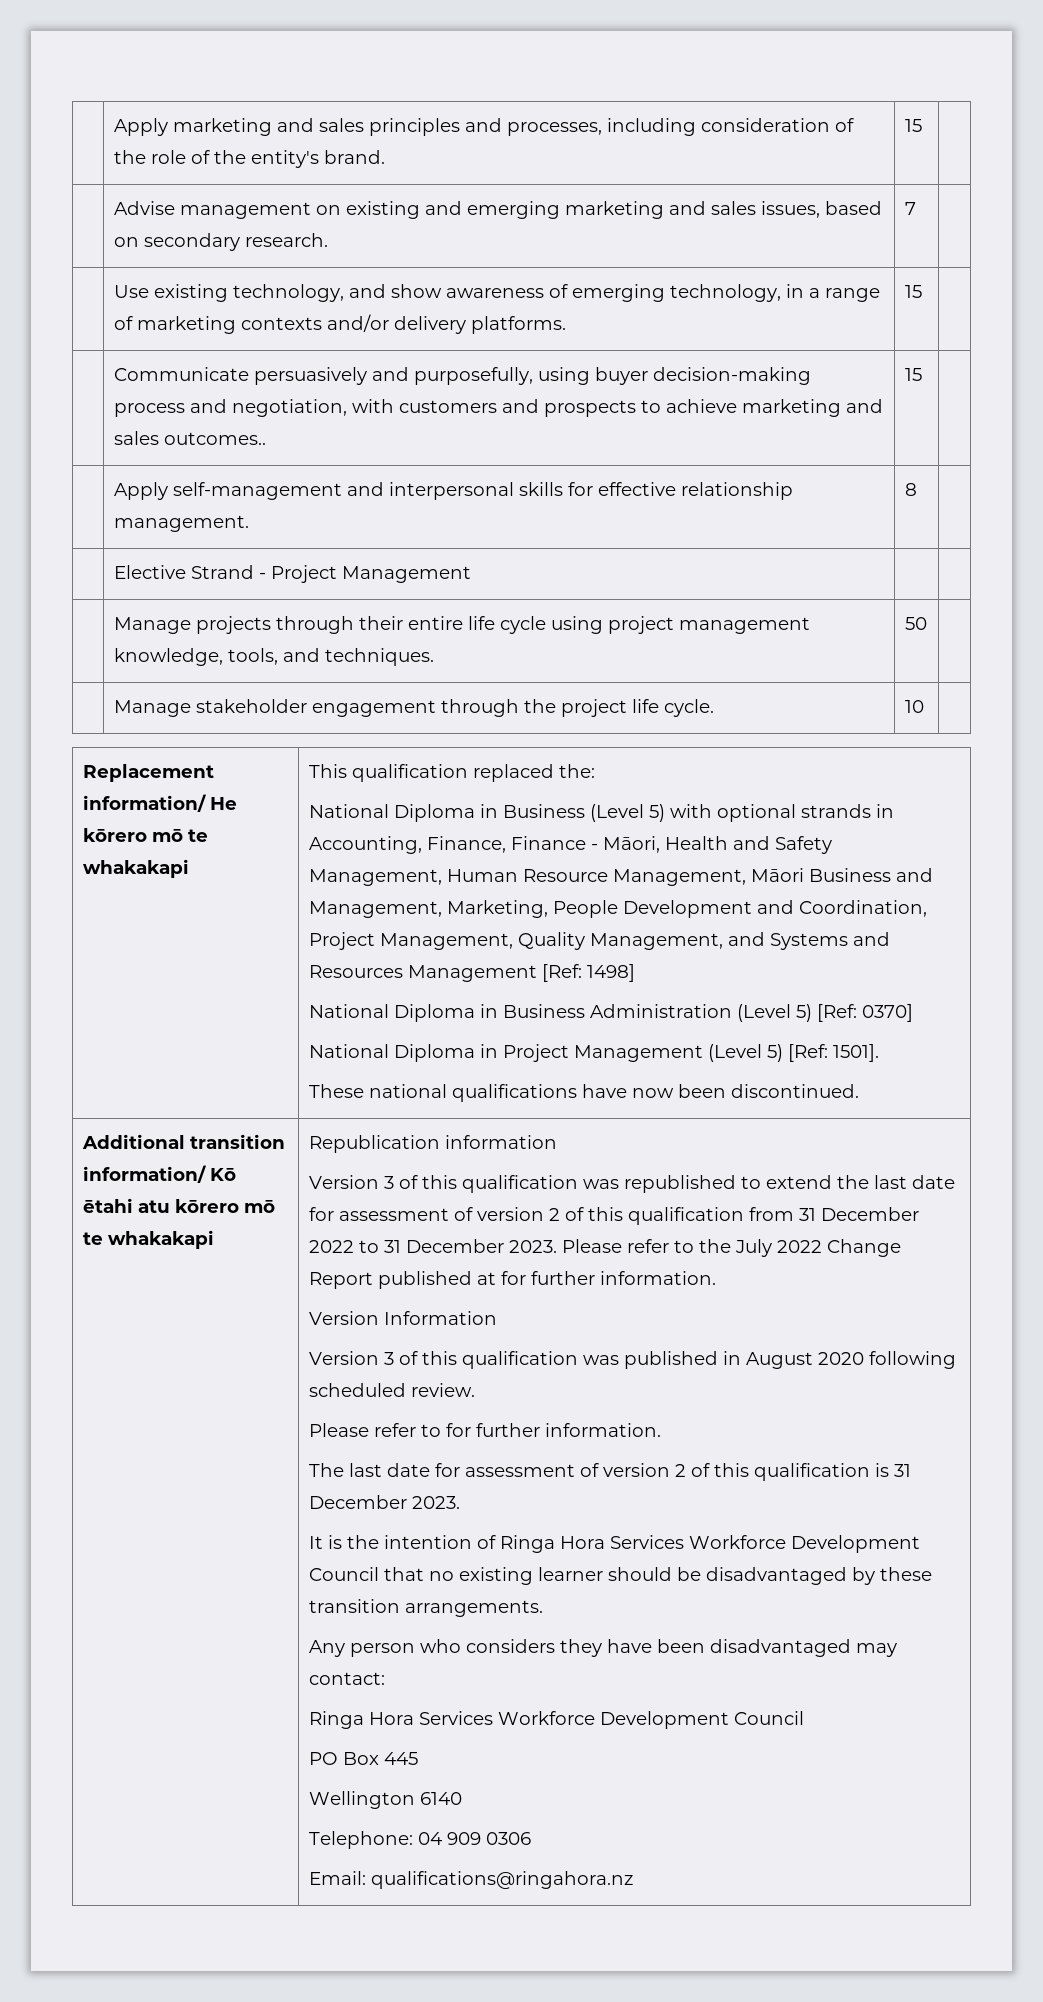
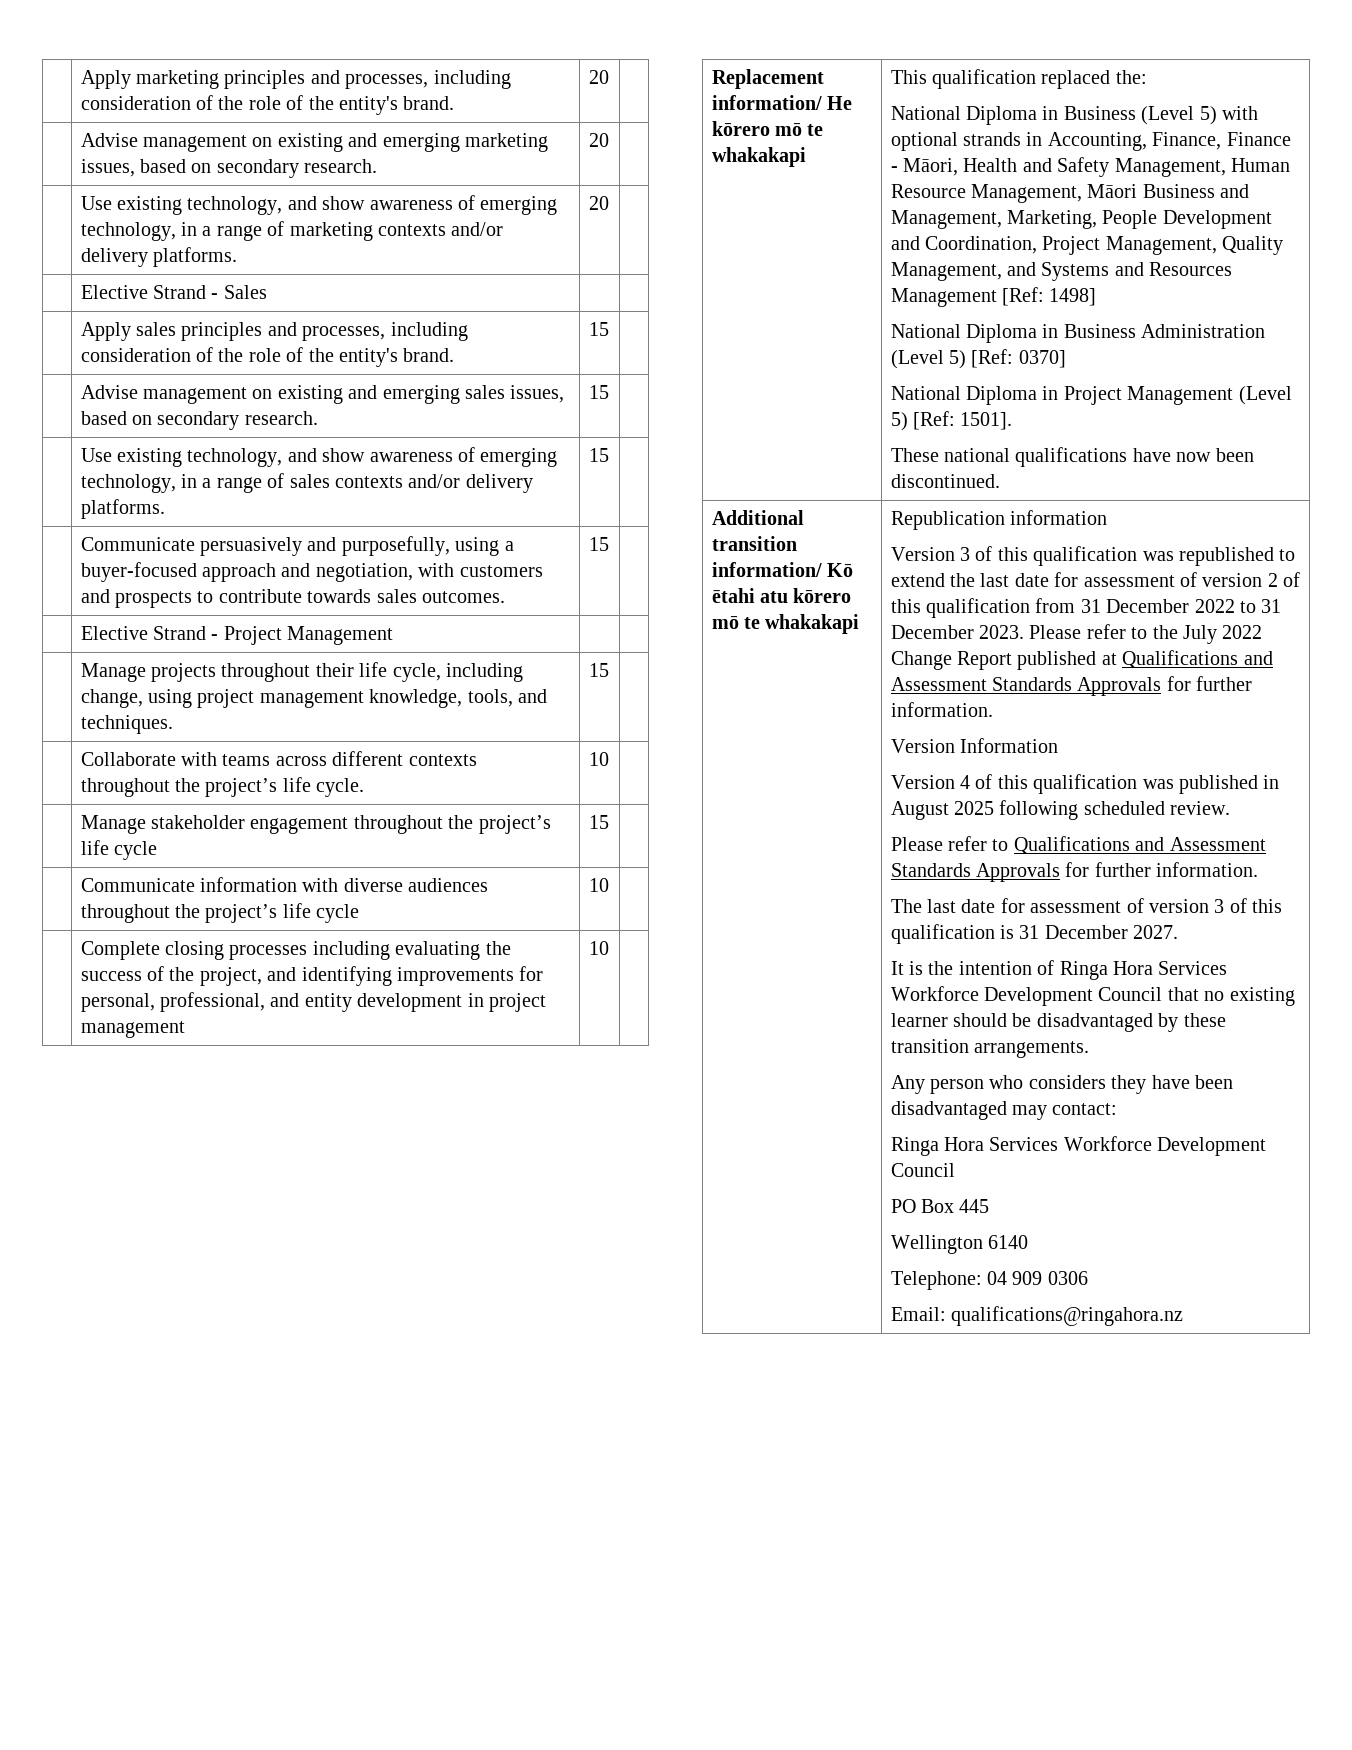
[276,118,314,132] and -> [224,70,511,89] [80,95,455,115] [588,70,609,84] [80,133,548,152] [80,159,378,178] [588,133,609,147] [80,195,558,215] [80,221,504,241] [80,247,237,267] [588,196,609,210] [80,285,267,299] [80,322,131,341] principles and processes, including consideration of the role of the entity's brand. | 20 | // | Advise management on existing and emerging marketing issues, based on secondary research. | 20 | // | Use existing technology, and show awareness of emerging technology, in a range of marketing contexts and/or delivery platforms. | 20 | // | Elective Strand - Sales | | // | Apply
[564,201,706,219] marketing and -> (460, 394) none
[904,202,916,215] 7 -> [588,385,609,399] 15
[136,316,236,334] marketing -> [289,474,330,488] sales
[594,367,811,385] [113,403,185,417] buyer decision-making process -> [504,541,514,551] [80,562,276,582] a buyer-focused approach
[665,399,883,417] [113,431,266,445] [904,368,922,381] [113,482,793,500] [113,515,249,532] [904,483,917,496] achieve marketing and sales outcomes.. | 15 | // | Apply self-management and interpersonal skills for effective relationship management. | 8 -> [218,589,505,603] [588,537,609,551] contribute towards sales outcomes. | 15
[275,616,546,634] through their entire life cycle -> [221,662,523,682] [80,689,143,708] throughout their life cycle, including change,
[904,617,927,630] [113,699,714,717] 50 | // | Manage stakeholder engagement through the project life cycle. -> [588,663,609,677] [80,751,477,766] [80,777,365,797] [588,752,609,766] [80,815,551,834] [80,840,157,860] [588,815,609,829] [80,877,489,892] [80,903,360,923] [588,878,609,892] [80,941,511,960] [80,966,544,986] [80,992,546,1012] [80,1021,185,1038] 15 | // | Collaborate with teams across different contexts throughout the project’s life cycle. | 10 | // | Manage stakeholder engagement throughout the project’s life cycle | 15 | // | Communicate information with diverse audiences throughout the project’s life cycle | 10 | // | Complete closing processes including evaluating the success of the project, and identifying improvements for personal, professional, and entity development in project management
(496, 1278) none -> [1122,650,1273,668] [890,677,1162,696] Qualifications and Assessment Standards Approvals
[383,1352,394,1365] 3 -> [959,775,970,789] 4
[817,1352,864,1365] 2020 -> [953,801,994,815] 2025
(441, 1430) none -> [1013,836,1266,854] [890,863,1060,882] Qualifications and Assessment Standards Approvals
[674,1464,686,1477] 2 -> [1214,899,1225,913] 3
[411,1496,460,1509] 2023. -> [1133,925,1179,939] 2027.

